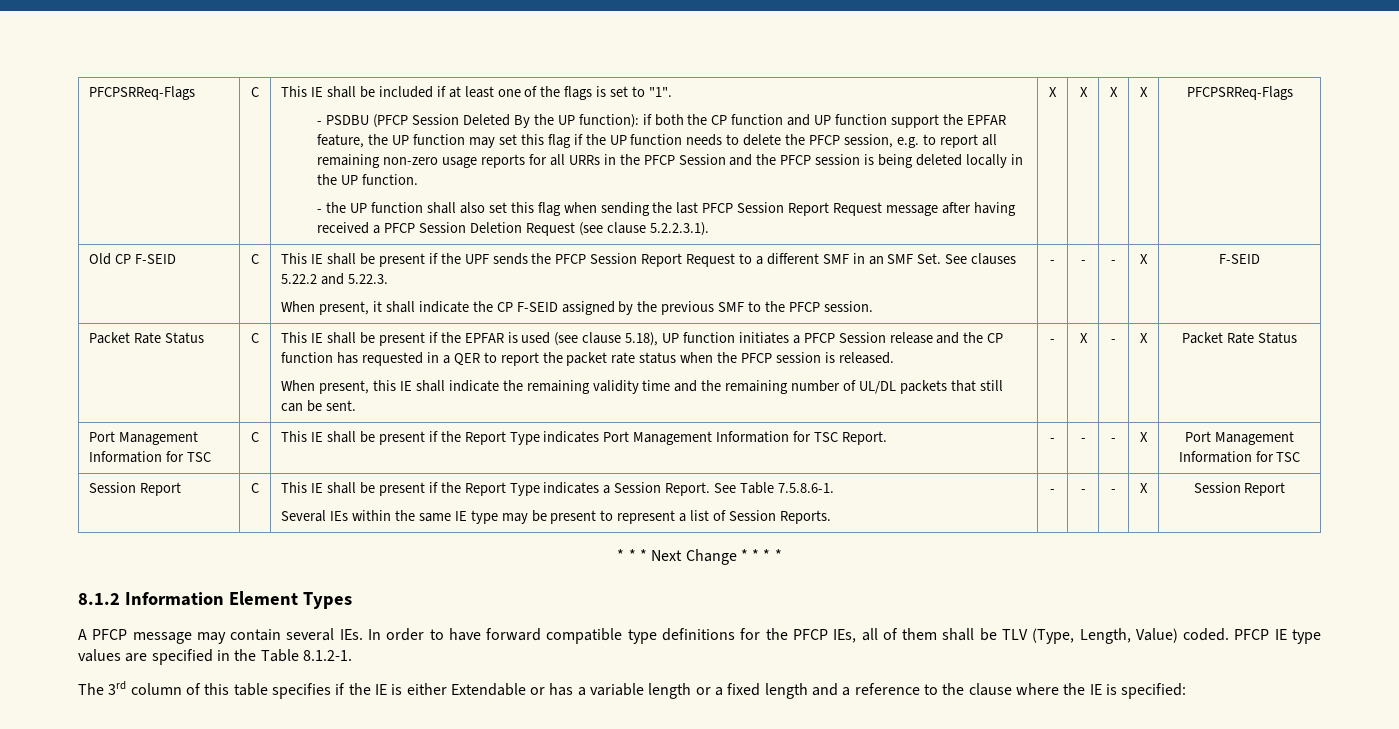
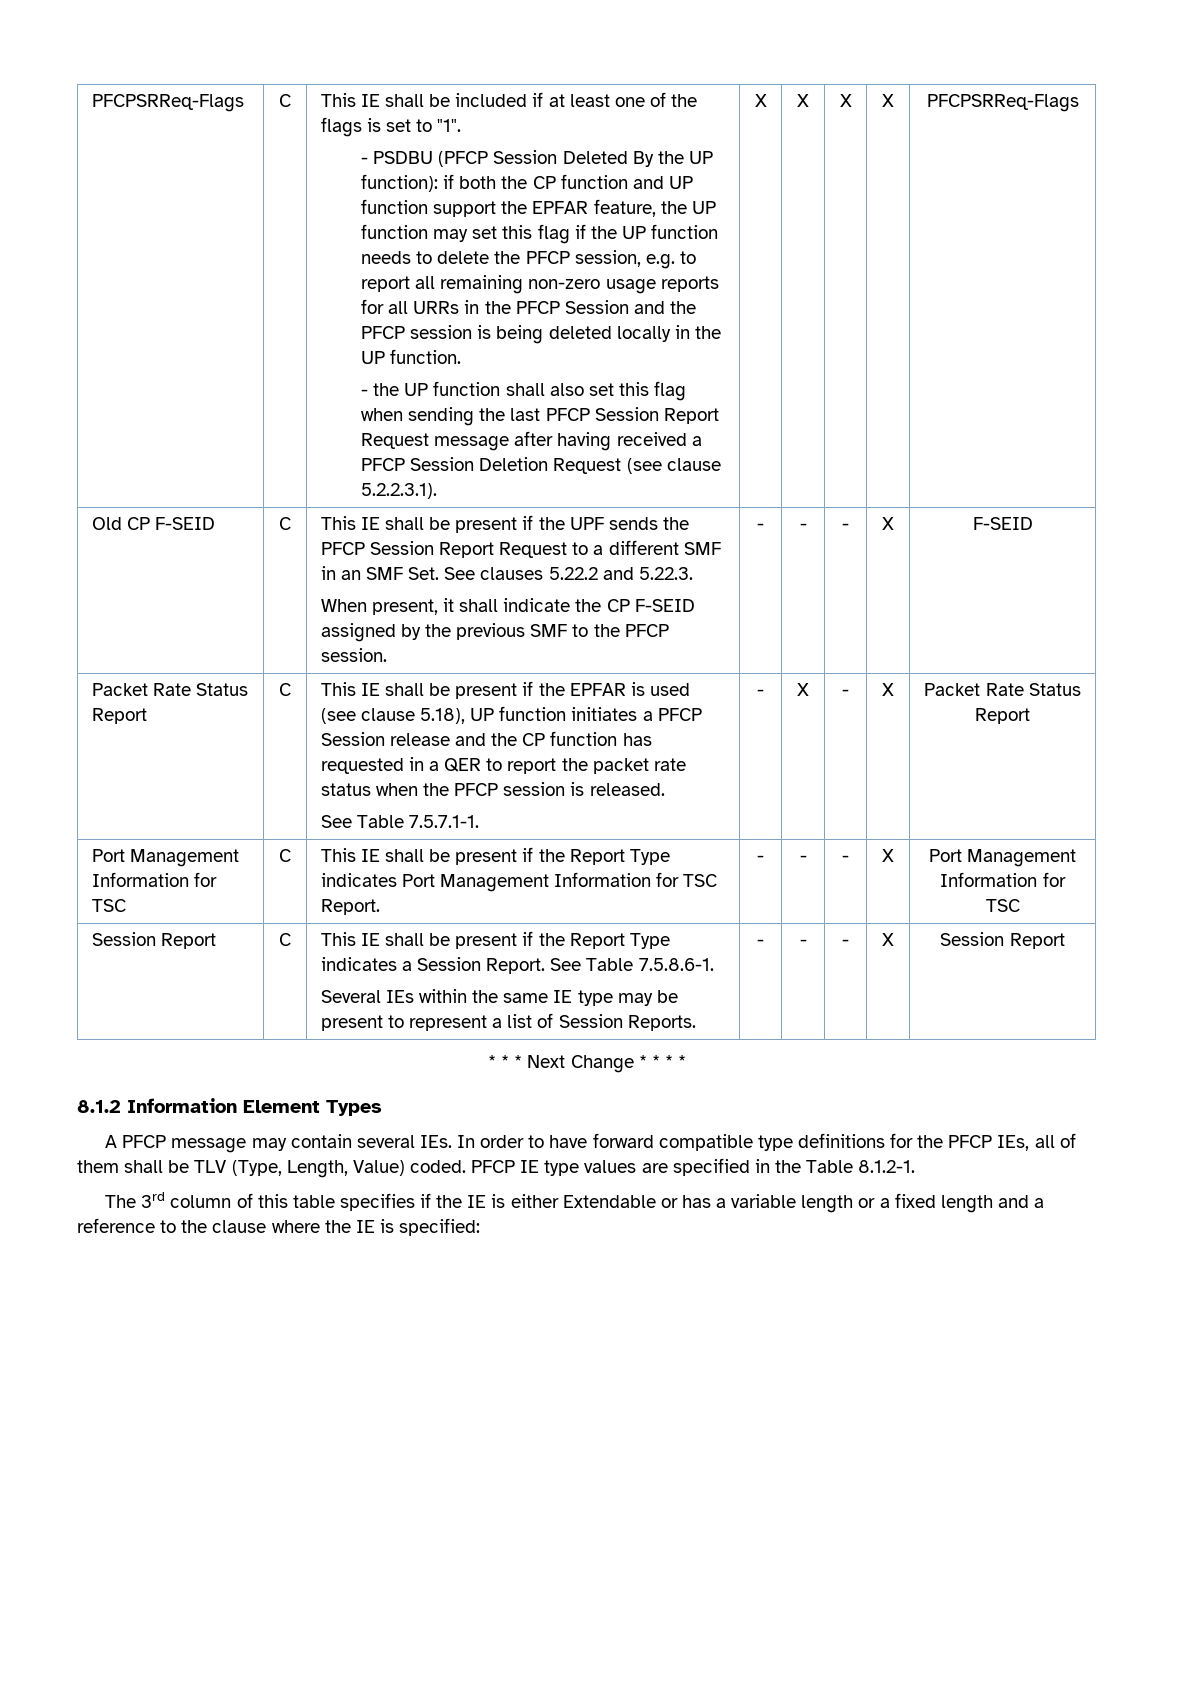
(205, 338) none -> [91,708,147,724] Report
[281,380,1003,394] [281,400,357,412] When present, this IE shall indicate the remaining validity time and the remaining number of UL/DL packets that still can be sent. -> [320,815,480,828] See Table 7.5.7.1-1.
(1297, 338) none -> [975,708,1030,724] Report

